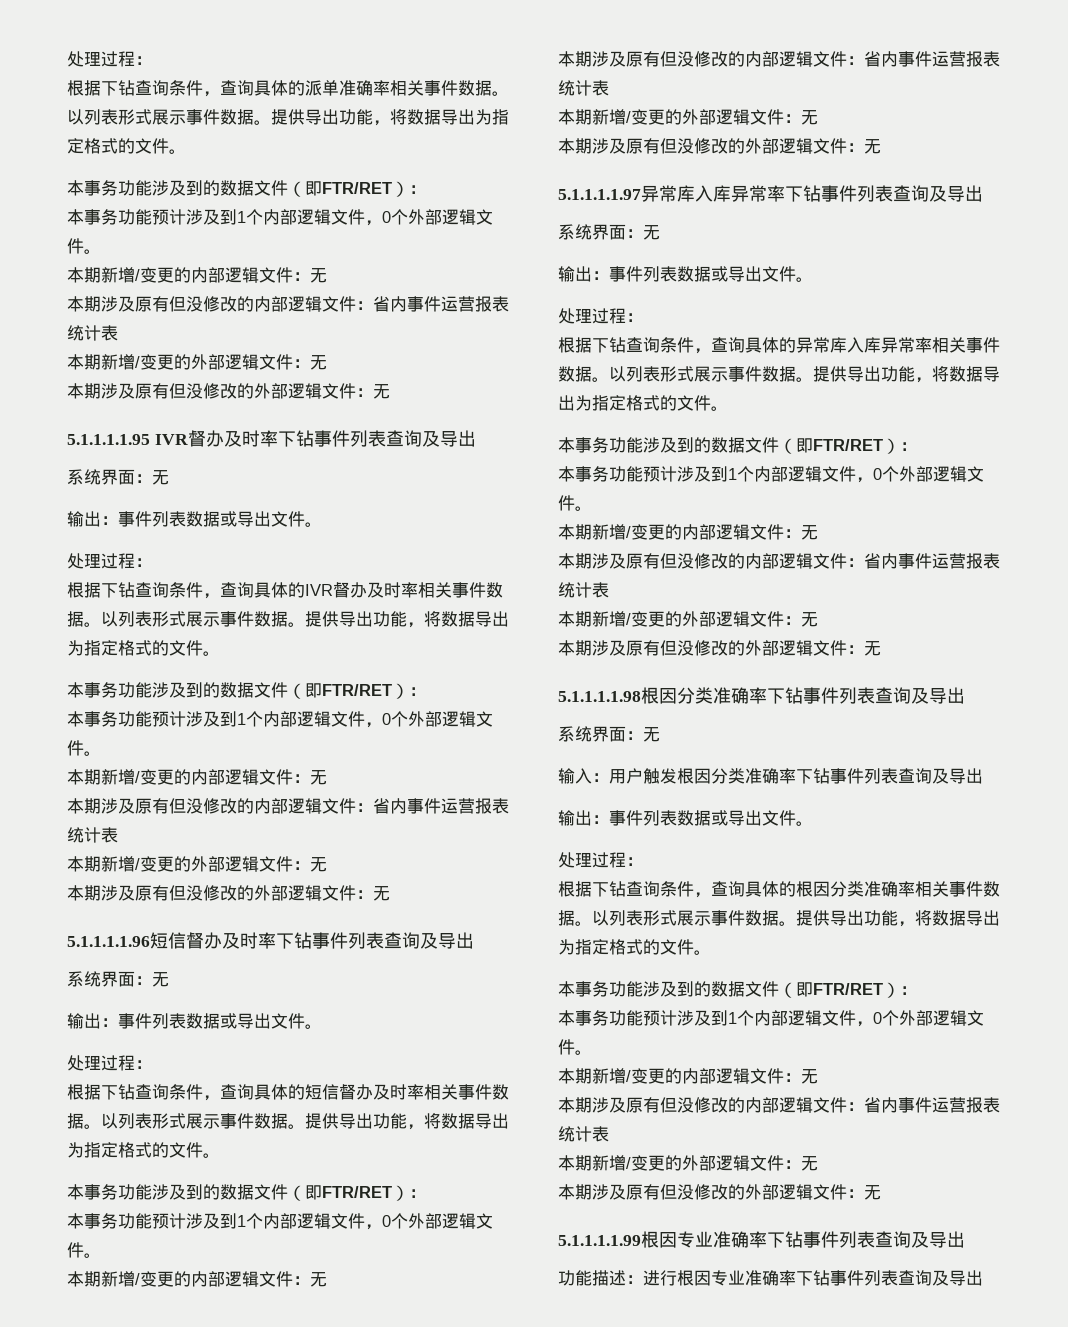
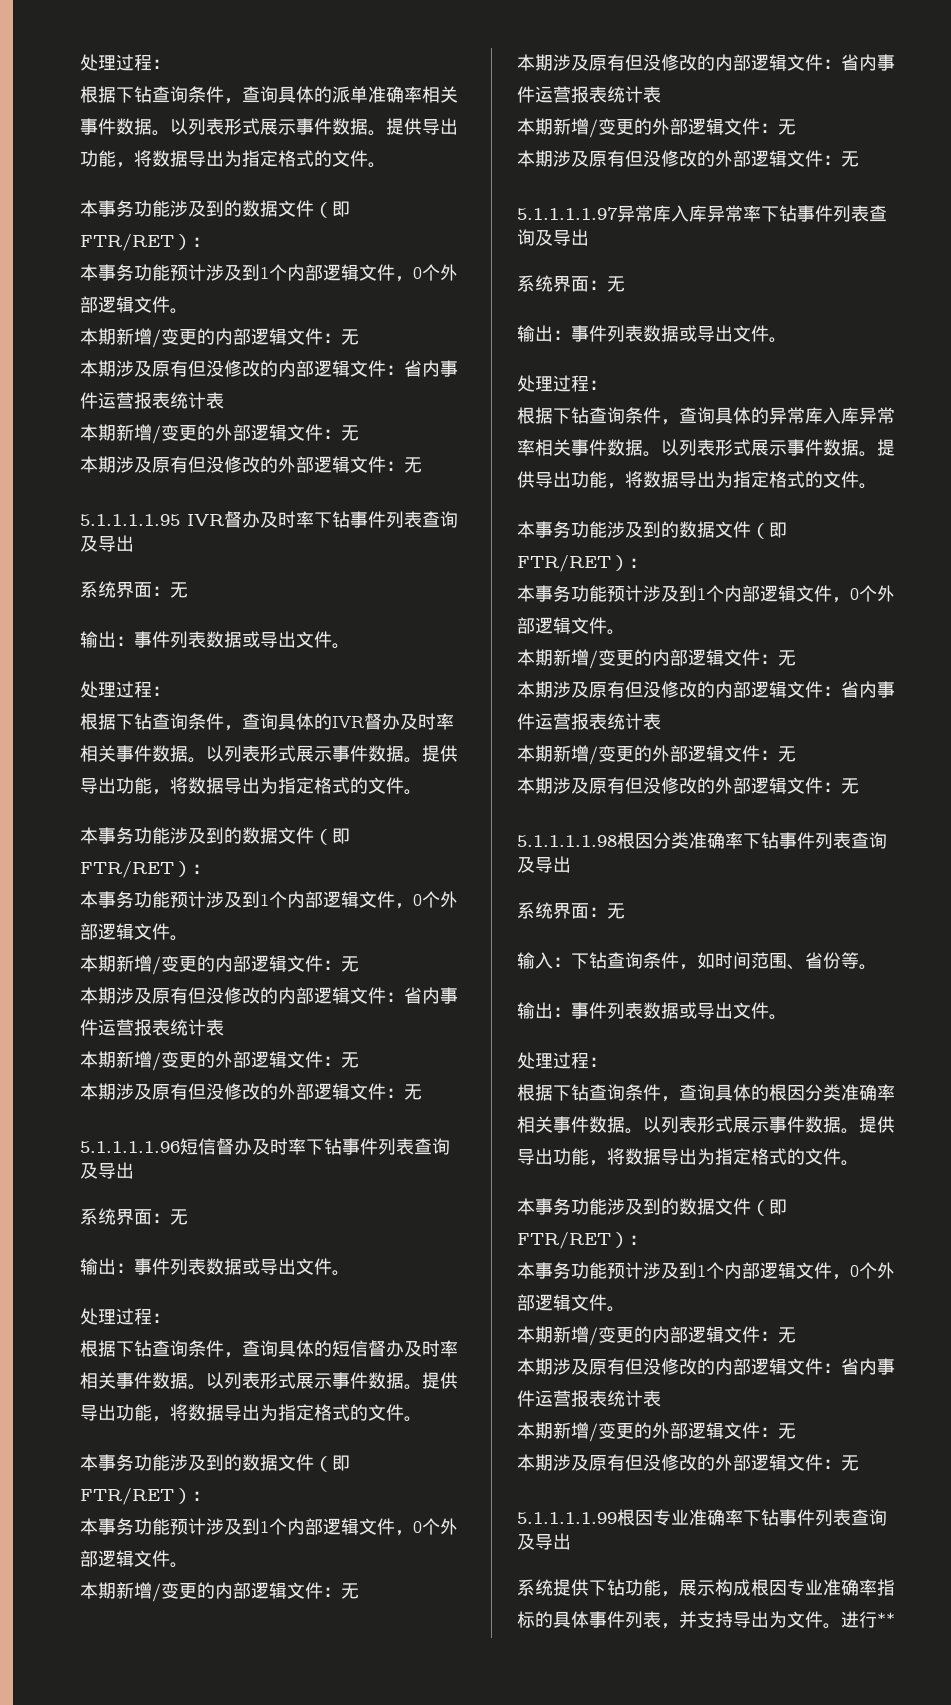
[609,768,983,784] 用户触发根因分类准确率下钻事件列表查询及导出 -> [571,952,877,970] 下钻查询条件，如时间范围、省份等。
[558,1270,983,1286] 功能描述：进行根因专业准确率下钻事件列表查询及导出 -> [517,1579,895,1597] [517,1611,895,1629] 系统提供下钻功能，展示构成根因专业准确率指标的具体事件列表，并支持导出为文件。进行**

